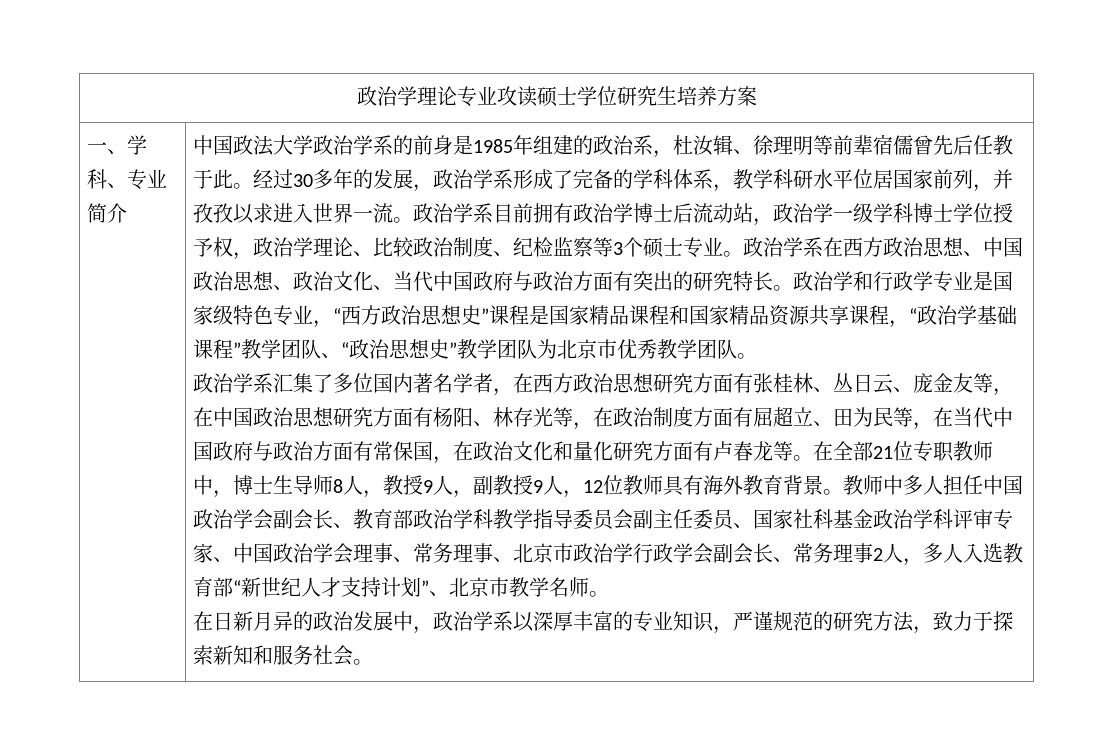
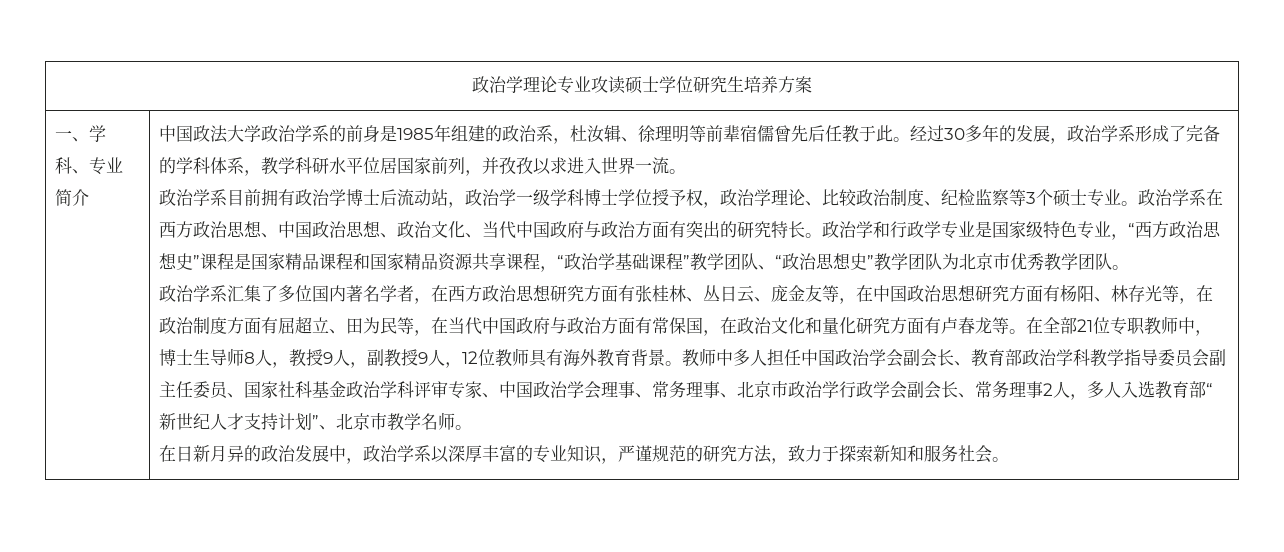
(414, 220) none -> (687, 171) //

